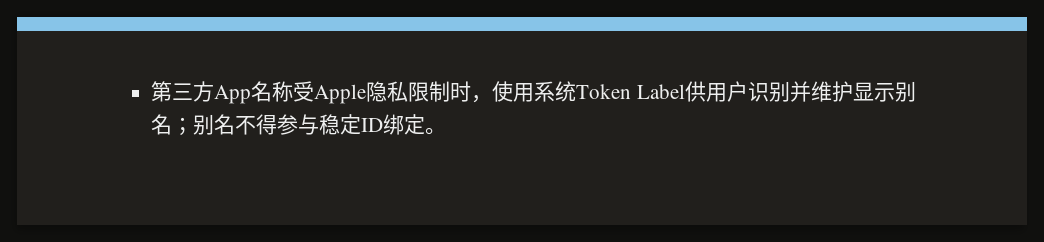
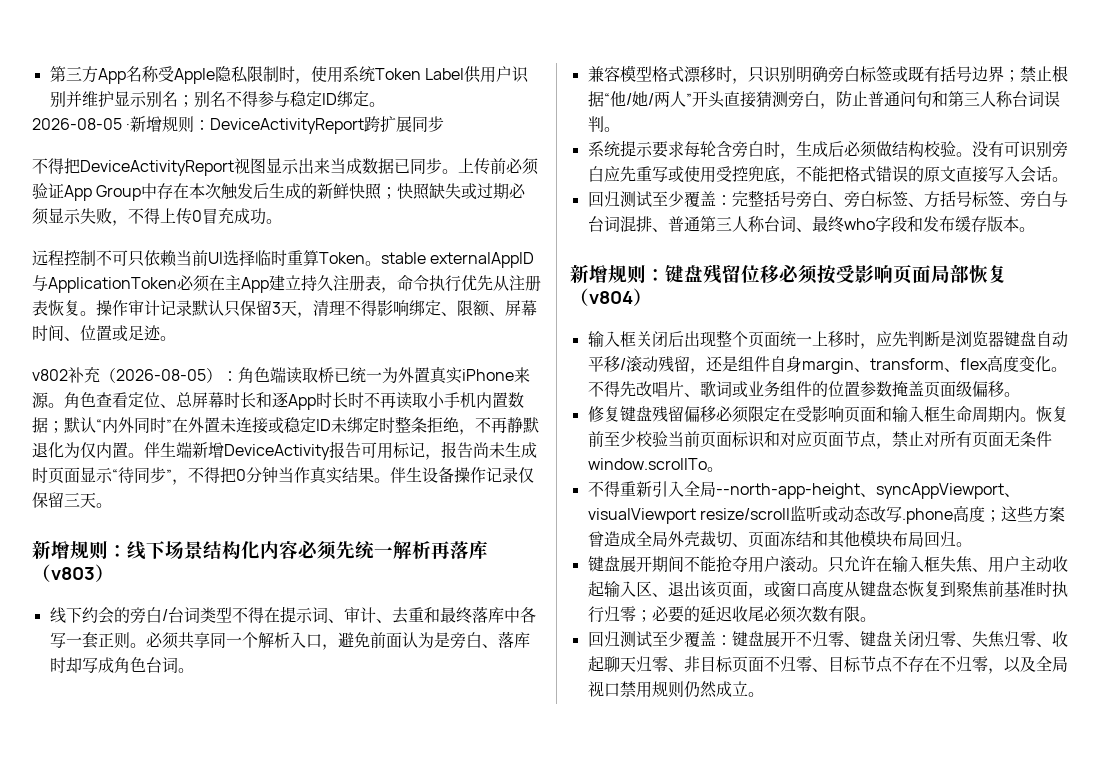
(447, 131) none -> [32,116,445,134] [32,158,539,176] [32,183,527,201] [32,208,282,226] [32,250,535,268] [32,275,541,293] [32,299,537,318] [32,325,176,342] [32,366,530,384] [32,392,524,410] [32,416,539,435] [32,441,537,460] [32,466,534,485] [32,492,112,508] [32,540,488,560] [32,564,114,582] [49,606,536,624] [49,631,530,650] [49,657,194,673] [587,65,1068,84] [587,90,1060,109] [587,116,620,133] [587,140,1068,159] [587,165,1068,184] [587,190,1068,208] [587,216,1035,233] [570,264,1007,284] [570,288,652,306] [587,330,1068,349] [587,355,1067,374] [587,381,1020,398] [587,406,1068,423] [587,431,1052,449] [587,458,723,472] [587,481,1020,499] [587,505,1065,524] [587,530,972,548] [587,555,1068,573] [587,580,1068,599] [587,606,876,623] [587,631,1068,648] [587,656,1068,674] [587,681,764,698] // 2026-08-05 ·新增规则：DeviceActivityReport跨扩展同步 // 不得把DeviceActivityReport视图显示出来当成数据已同步。上传前必须验证App Group中存在本次触发后生成的新鲜快照；快照缺失或过期必须显示失败，不得上传0冒充成功。 // 远程控制不可只依赖当前UI选择临时重算Token。stable externalAppID与ApplicationToken必须在主App建立持久注册表，命令执行优先从注册表恢复。操作审计记录默认只保留3天，清理不得影响绑定、限额、屏幕时间、位置或足迹。 // v802补充（2026-08-05）：角色端读取桥已统一为外置真实iPhone来源。角色查看定位、总屏幕时长和逐App时长时不再读取小手机内置数据；默认“内外同时”在外置未连接或稳定ID未绑定时整条拒绝，不再静默退化为仅内置。伴生端新增DeviceActivity报告可用标记，报告尚未生成时页面显示“待同步”，不得把0分钟当作真实结果。伴生设备操作记录仅保留三天。 // 新增规则：线下场景结构化内容必须先统一解析再落库（v803） // 线下约会的旁白/台词类型不得在提示词、审计、去重和最终落库中各写一套正则。必须共享同一个解析入口，避免前面认为是旁白、落库时却写成角色台词。 // 兼容模型格式漂移时，只识别明确旁白标签或既有括号边界；禁止根据“他/她/两人”开头直接猜测旁白，防止普通问句和第三人称台词误判。 // 系统提示要求每轮含旁白时，生成后必须做结构校验。没有可识别旁白应先重写或使用受控兜底，不能把格式错误的原文直接写入会话。 // 回归测试至少覆盖：完整括号旁白、旁白标签、方括号标签、旁白与台词混排、普通第三人称台词、最终who字段和发布缓存版本。 // 新增规则：键盘残留位移必须按受影响页面局部恢复（v804） // 输入框关闭后出现整个页面统一上移时，应先判断是浏览器键盘自动平移/滚动残留，还是组件自身margin、transform、flex高度变化。不得先改唱片、歌词或业务组件的位置参数掩盖页面级偏移。 // 修复键盘残留偏移必须限定在受影响页面和输入框生命周期内。恢复前至少校验当前页面标识和对应页面节点，禁止对所有页面无条件window.scrollTo。 // 不得重新引入全局--north-app-height、syncAppViewport、visualViewport resize/scroll监听或动态改写.phone高度；这些方案曾造成全局外壳裁切、页面冻结和其他模块布局回归。 // 键盘展开期间不能抢夺用户滚动。只允许在输入框失焦、用户主动收起输入区、退出该页面，或窗口高度从键盘态恢复到聚焦前基准时执行归零；必要的延迟收尾必须次数有限。 // 回归测试至少覆盖：键盘展开不归零、键盘关闭归零、失焦归零、收起聊天归零、非目标页面不归零、目标节点不存在不归零，以及全局视口禁用规则仍然成立。

